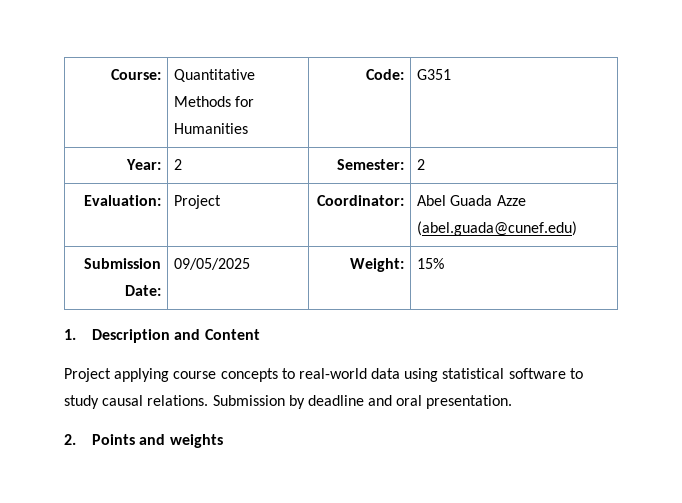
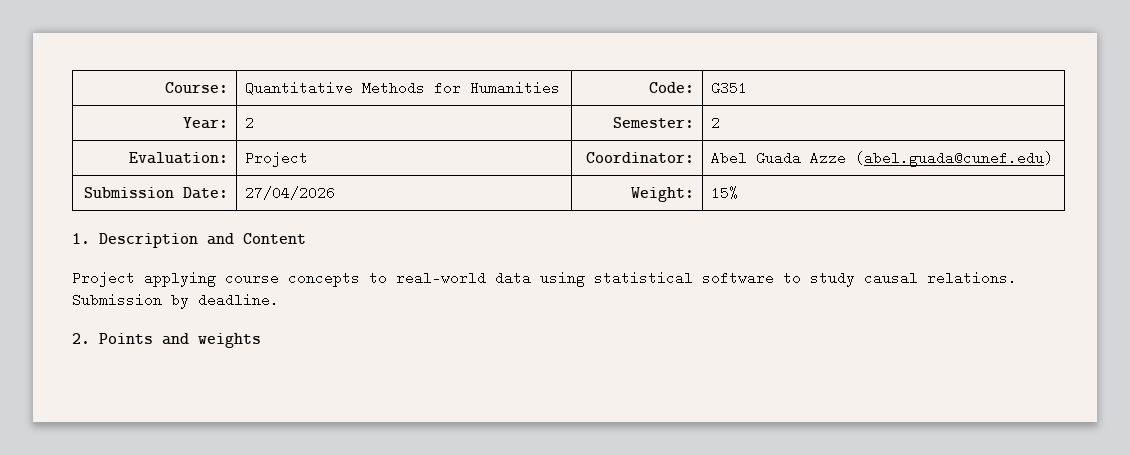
[174,258,251,270] 09/05/2025 -> [245,186,336,200] 27/04/2026
[307,395,513,409] deadline and oral presentation. -> [198,293,279,307] deadline.

